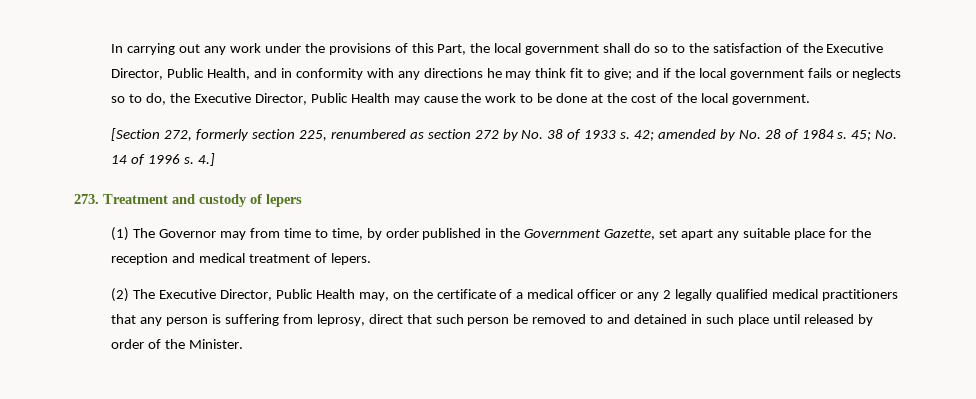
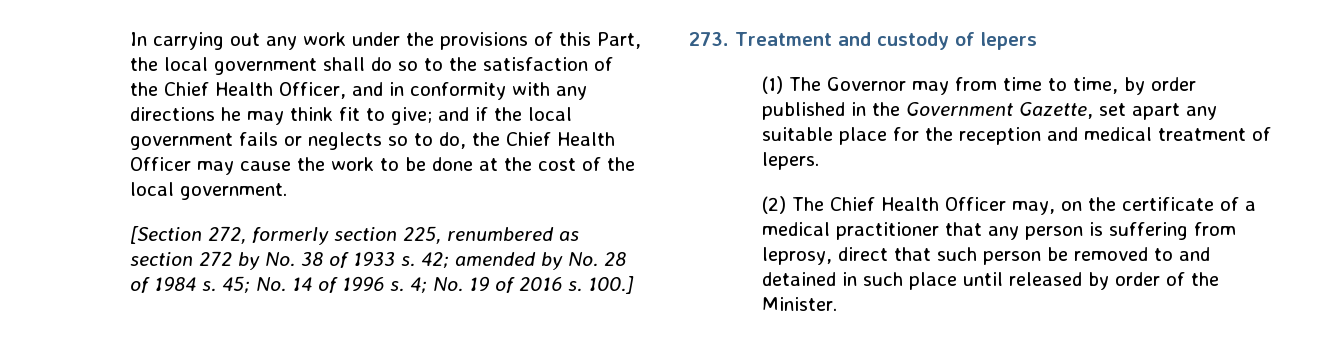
[826,43,884,53] [111,68,251,80] Executive Director, Public Health, -> [164,82,347,99] Chief Health Officer,
[193,93,390,105] Executive Director, Public Health -> [506,132,616,146] [130,157,192,171] Chief Health Officer
[197,153,215,166] 4.] -> [410,276,635,294] 4; No. 19 of 2016 s. 100.]
[159,289,355,301] Executive Director, Public Health -> [830,197,1007,211] Chief Health Officer
[577,289,898,301] officer or any 2 legally qualified medical practitioners -> [836,222,940,240] practitioner

